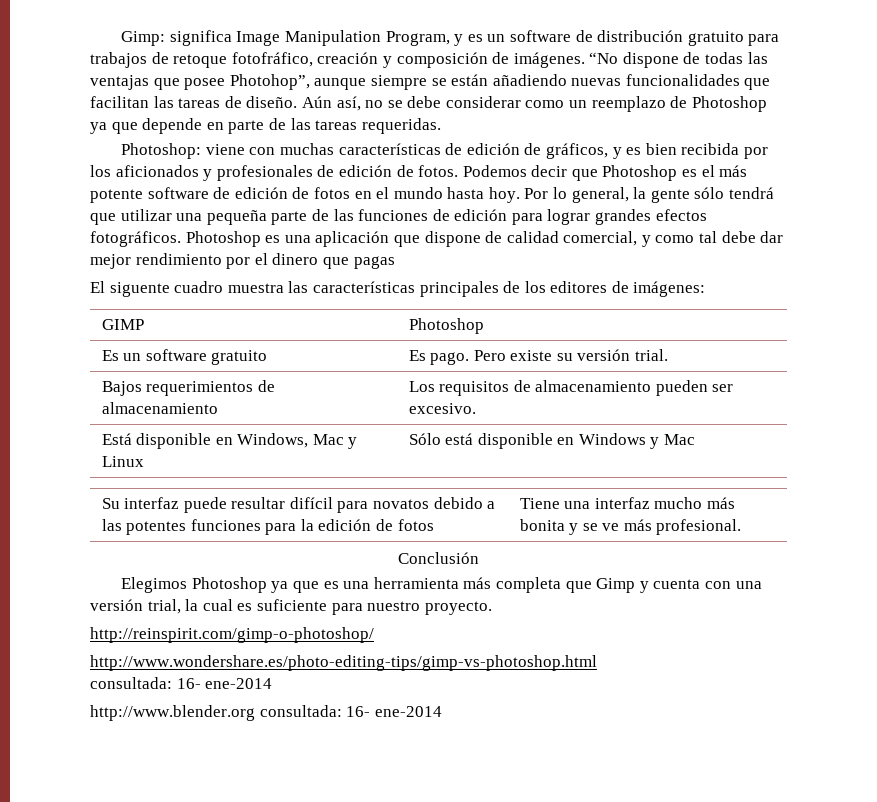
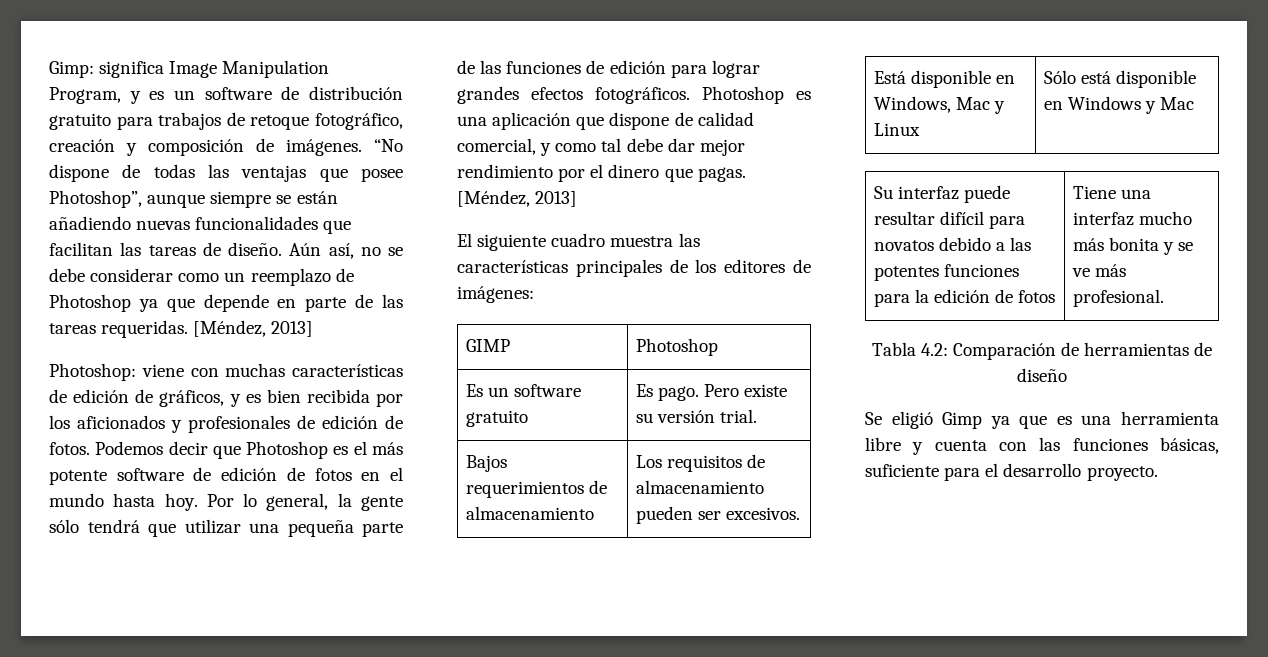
[231,52,313,67] fotofráfico, -> [315,113,403,130] fotográfico,
[229,74,310,90] Photohop”, -> [49,190,142,208] Photoshop”,
(441, 126) none -> [193,320,314,337] [Méndez, 2013]
[353,256,395,269] pagas -> [697,167,746,182] [457,190,578,207] pagas. [Méndez, 2013]
[109,282,170,297] siguente -> [477,234,547,251] siguiente
[408,403,476,414] excesivo. -> [726,507,801,520] excesivos.
[398,552,479,564] [121,577,267,593] Conclusión // Elegimos Photoshop -> [871,342,1213,360] [1017,368,1067,382] [865,411,983,429] Tabla 4.2: Comparación de herramientas de diseño // Se eligió Gimp
[463,577,762,593] [90,599,492,615] [90,627,374,643] [90,655,597,671] [90,677,273,689] [90,705,442,721] más completa que Gimp y cuenta con una versión trial, la cual es suficiente para nuestro proyecto. // http://reinspirit.com/gimp-o-photoshop/ // http://www.wondershare.es/photo-editing-tips/gimp-vs-photoshop.html // consultada: 16- ene-2014 // http://www.blender.org consultada: 16- ene-2014 -> [865,437,1219,455] [865,463,1158,481] libre y cuenta con las funciones básicas, suficiente para el desarrollo proyecto.

